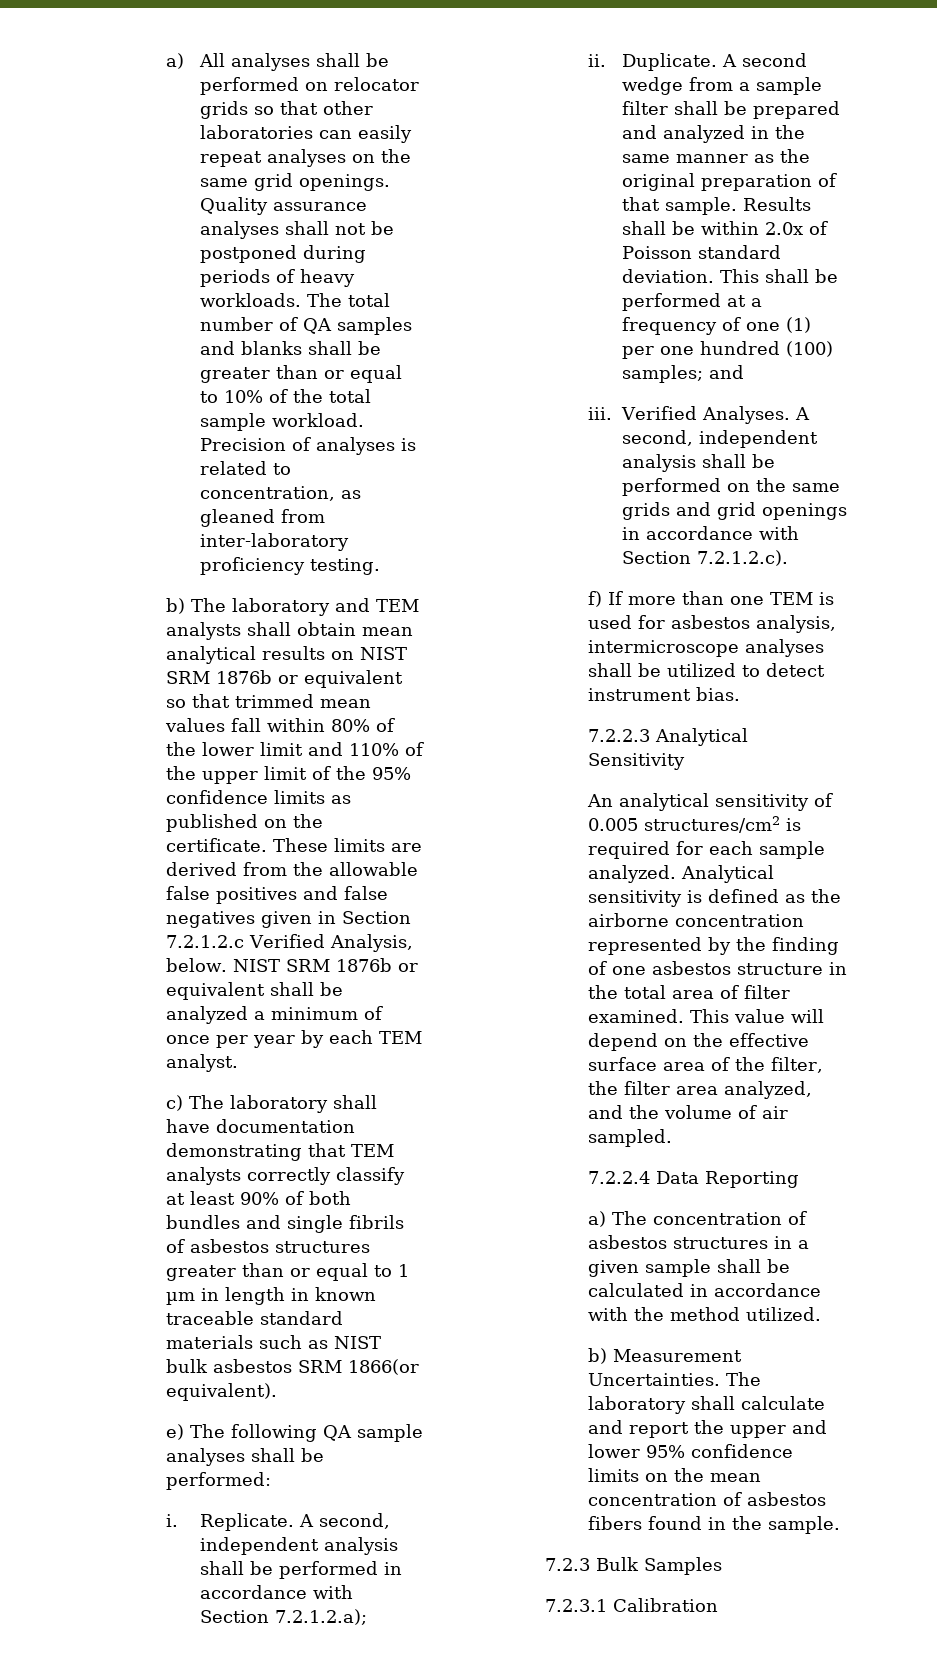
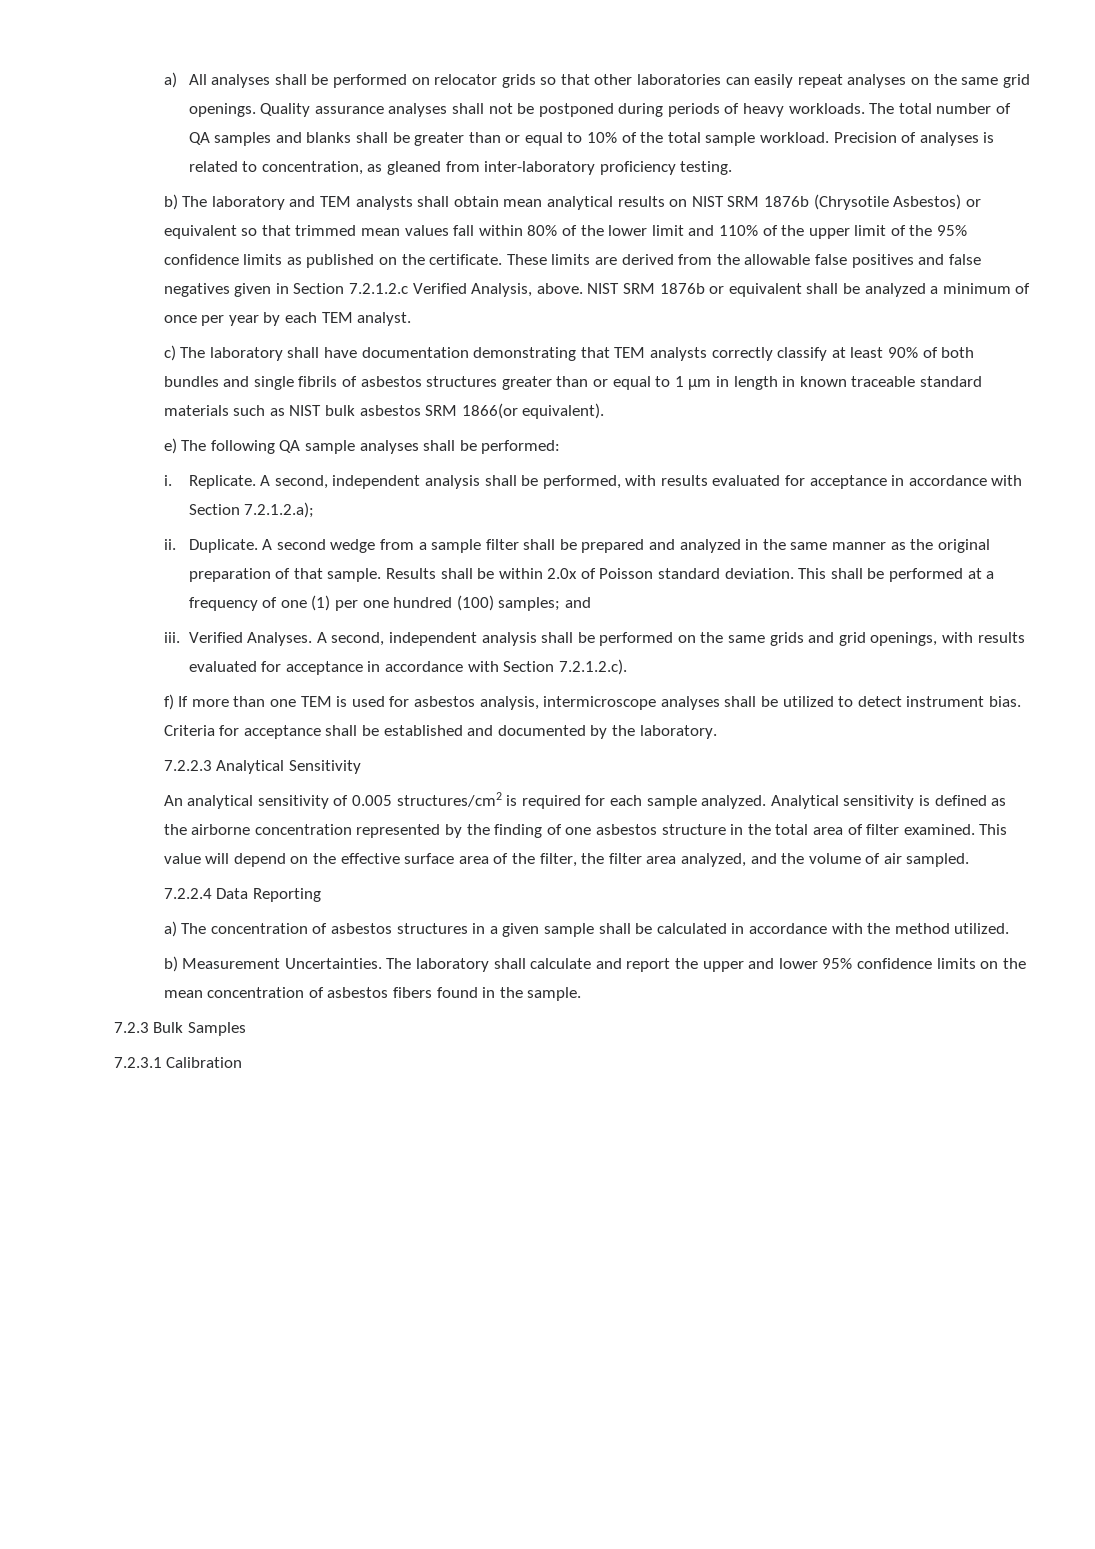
(273, 677) none -> [813,194,962,210] (Chrysotile Asbestos)
[166,958,228,972] below. -> [536,283,583,294] above.
[279,1561,379,1579] performed -> [542,475,887,489] performed, with results evaluated for acceptance
[762,503,848,520] openings -> [870,632,1025,646] [188,661,363,675] openings, with results evaluated for acceptance
(741, 694) none -> [163,725,717,739] Criteria for acceptance shall be established and documented by the laboratory.

